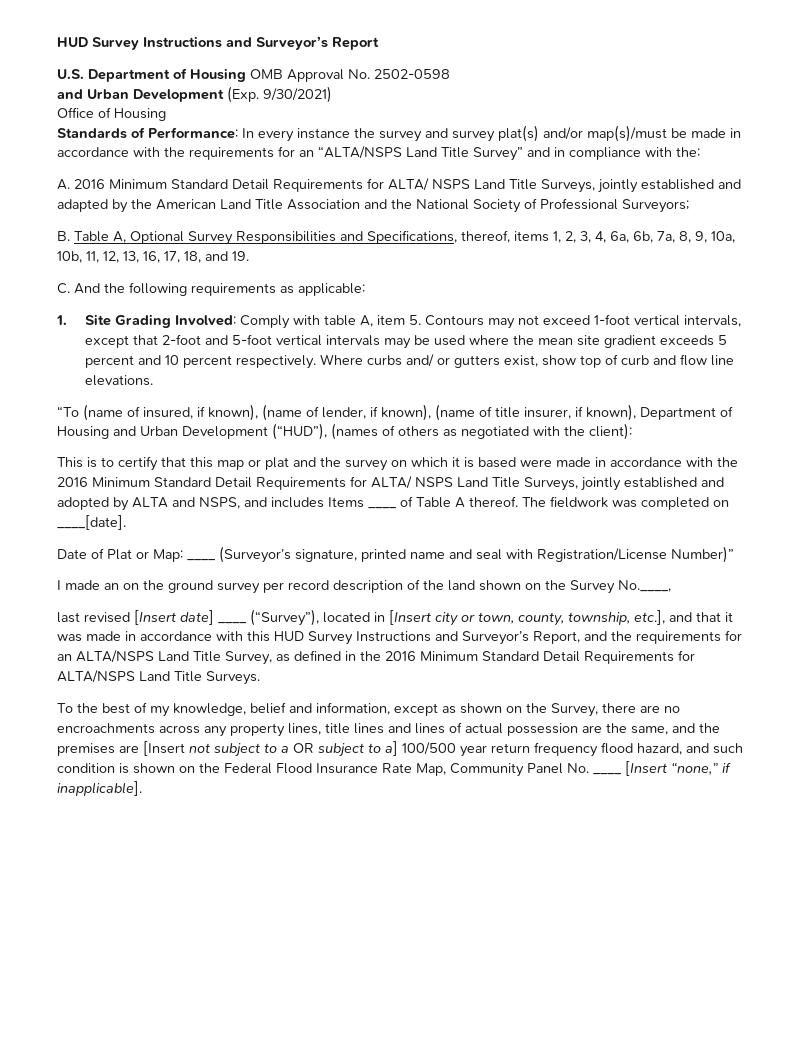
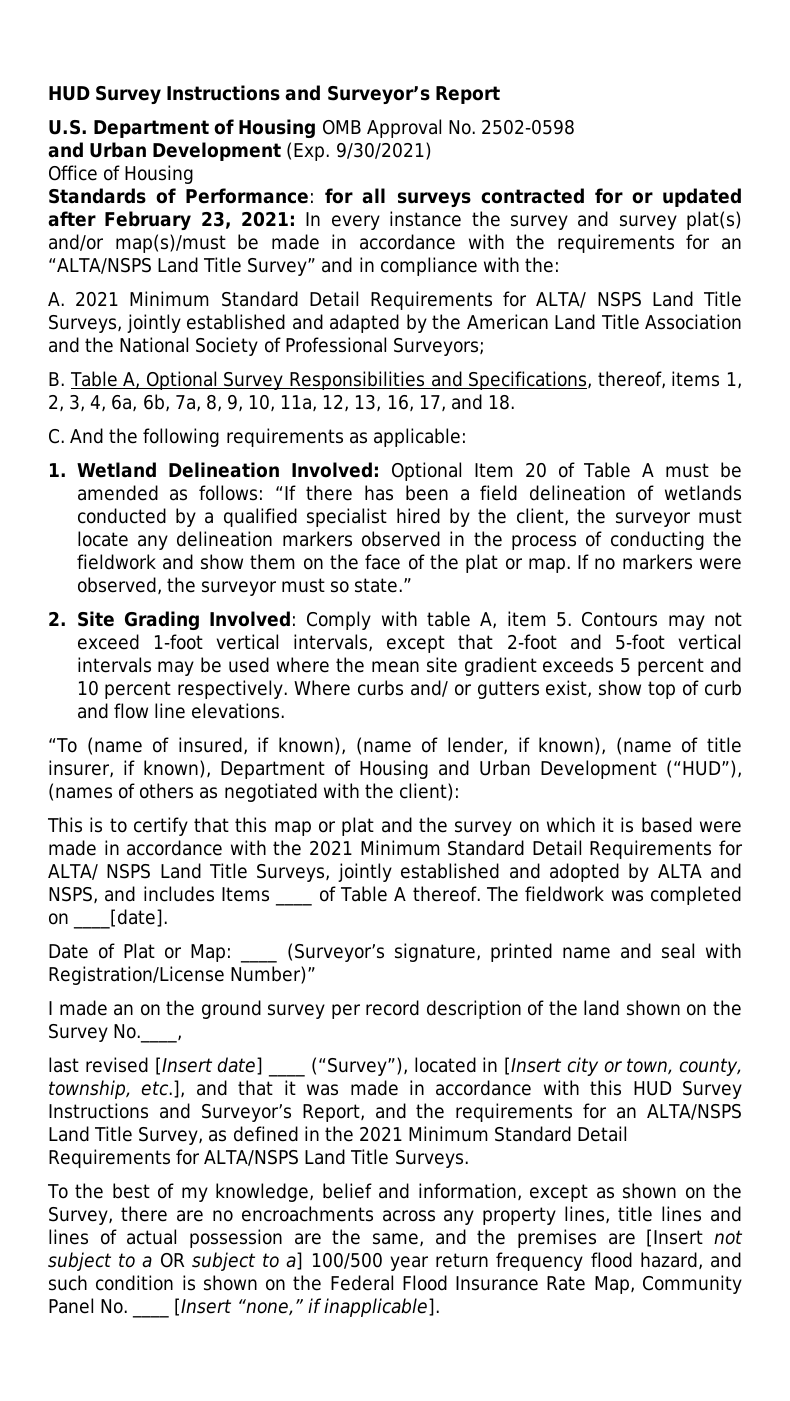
(238, 133) none -> [325,188,742,208] [48,211,297,231] for all surveys contracted for or updated after February 23, 2021:
[74,179,105,189] 2016 -> [75,291,120,307] 2021
[711,231,735,243] [57,251,99,263] 10a, 10b, 11, -> [248,394,318,412] 10, 11a,
[184,251,249,263] 18, and 19. -> [450,394,515,410] and 18.
(67, 320) none -> [76,462,742,481] [76,485,743,501] [76,508,742,527] [76,531,742,550] [76,554,743,573] [76,577,413,596] [48,611,67,626] Wetland Delineation Involved: Optional Item 20 of Table A must be amended as follows: “If there has been a field delineation of wetlands conducted by a qualified specialist hired by the client, the surveyor must locate any delineation markers observed in the process of conducting the fieldwork and show them on the face of the plat or map. If no markers were observed, the surveyor must so state.” // 2.
[57,477,88,487] 2016 -> [309,840,354,856] 2021
[385,651,416,661] 2016 -> [358,1126,403,1142] 2021

